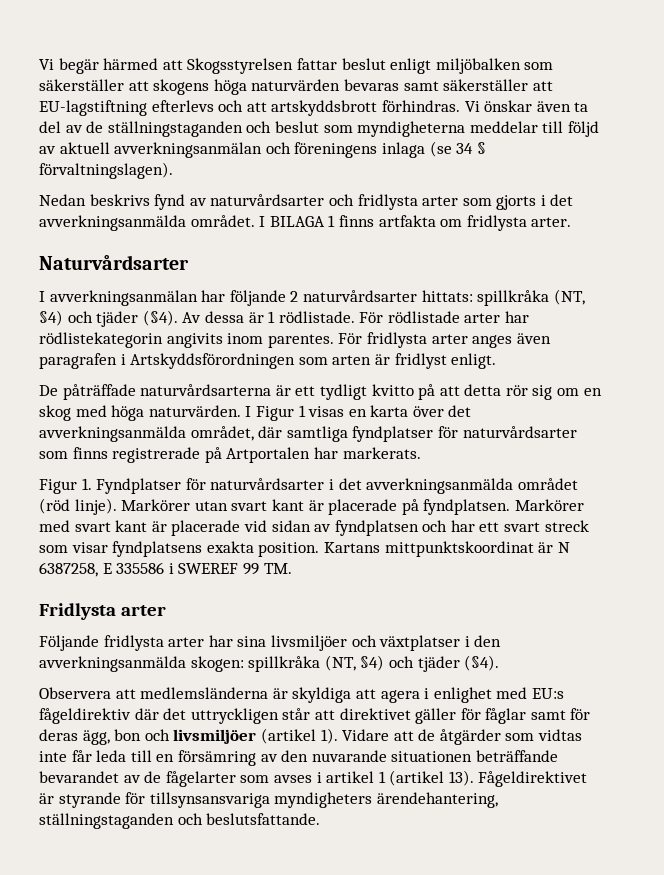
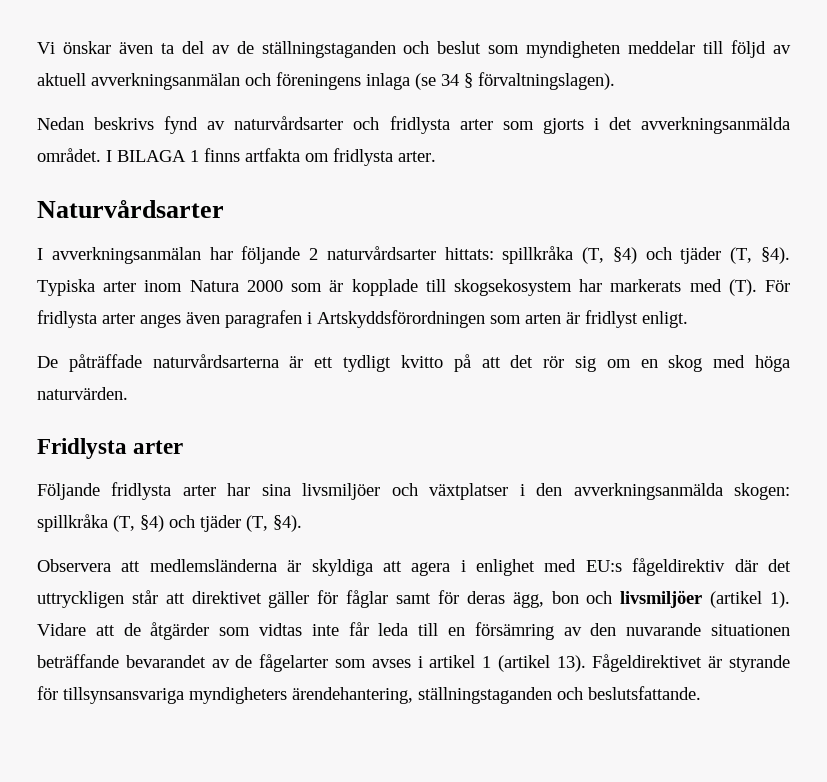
[39,58,554,74] [39,79,553,95] [39,100,480,116] Vi begär härmed att Skogsstyrelsen fattar beslut enligt miljöbalken som säkerställer att skogens höga naturvärden bevaras samt säkerställer att EU-lagstiftning efterlevs och att artskyddsbrott förhindras. Vi -> [37,42,55,54] Vi
[357,121,466,137] myndigheterna -> [526,41,621,58] myndigheten
[553,289,585,305] [39,310,530,327] [39,332,334,348] (NT, §4) och tjäder (§4). Av dessa är 1 rödlistade. För rödlistade arter har rödlistekategorin angivits inom parentes. -> [582,247,790,264] [37,279,757,296] (T, §4) och tjäder (T, §4). Typiska arter inom Natura 2000 som är kopplade till skogsekosystem har markerats med (T).
[464,384,502,396] detta -> [510,355,534,368] det
[245,405,472,421] [39,426,577,442] [39,447,421,463] [39,478,578,494] [39,498,584,515] [39,520,589,536] [39,541,570,557] [39,562,292,577] I Figur 1 visas en karta över det avverkningsanmälda området, där samtliga fyndplatser för naturvårdsarter som finns registrerade på Artportalen har markerats. // Figur 1. Fyndplatser för naturvårdsarter i det avverkningsanmälda området (röd linje). Markörer utan svart kant är placerade på fyndplatsen. Markörer med svart kant är placerade vid sidan av fyndplatsen och har ett svart streck som visar fyndplatsens exakta position. Kartans mittpunktskoordinat är N 6387258, E 335586 i SWEREF 99 TM. -> (128, 393) none
[324,655,500,672] (NT, §4) och tjäder (§4). -> [113,515,302,532] (T, §4) och tjäder (T, §4).

